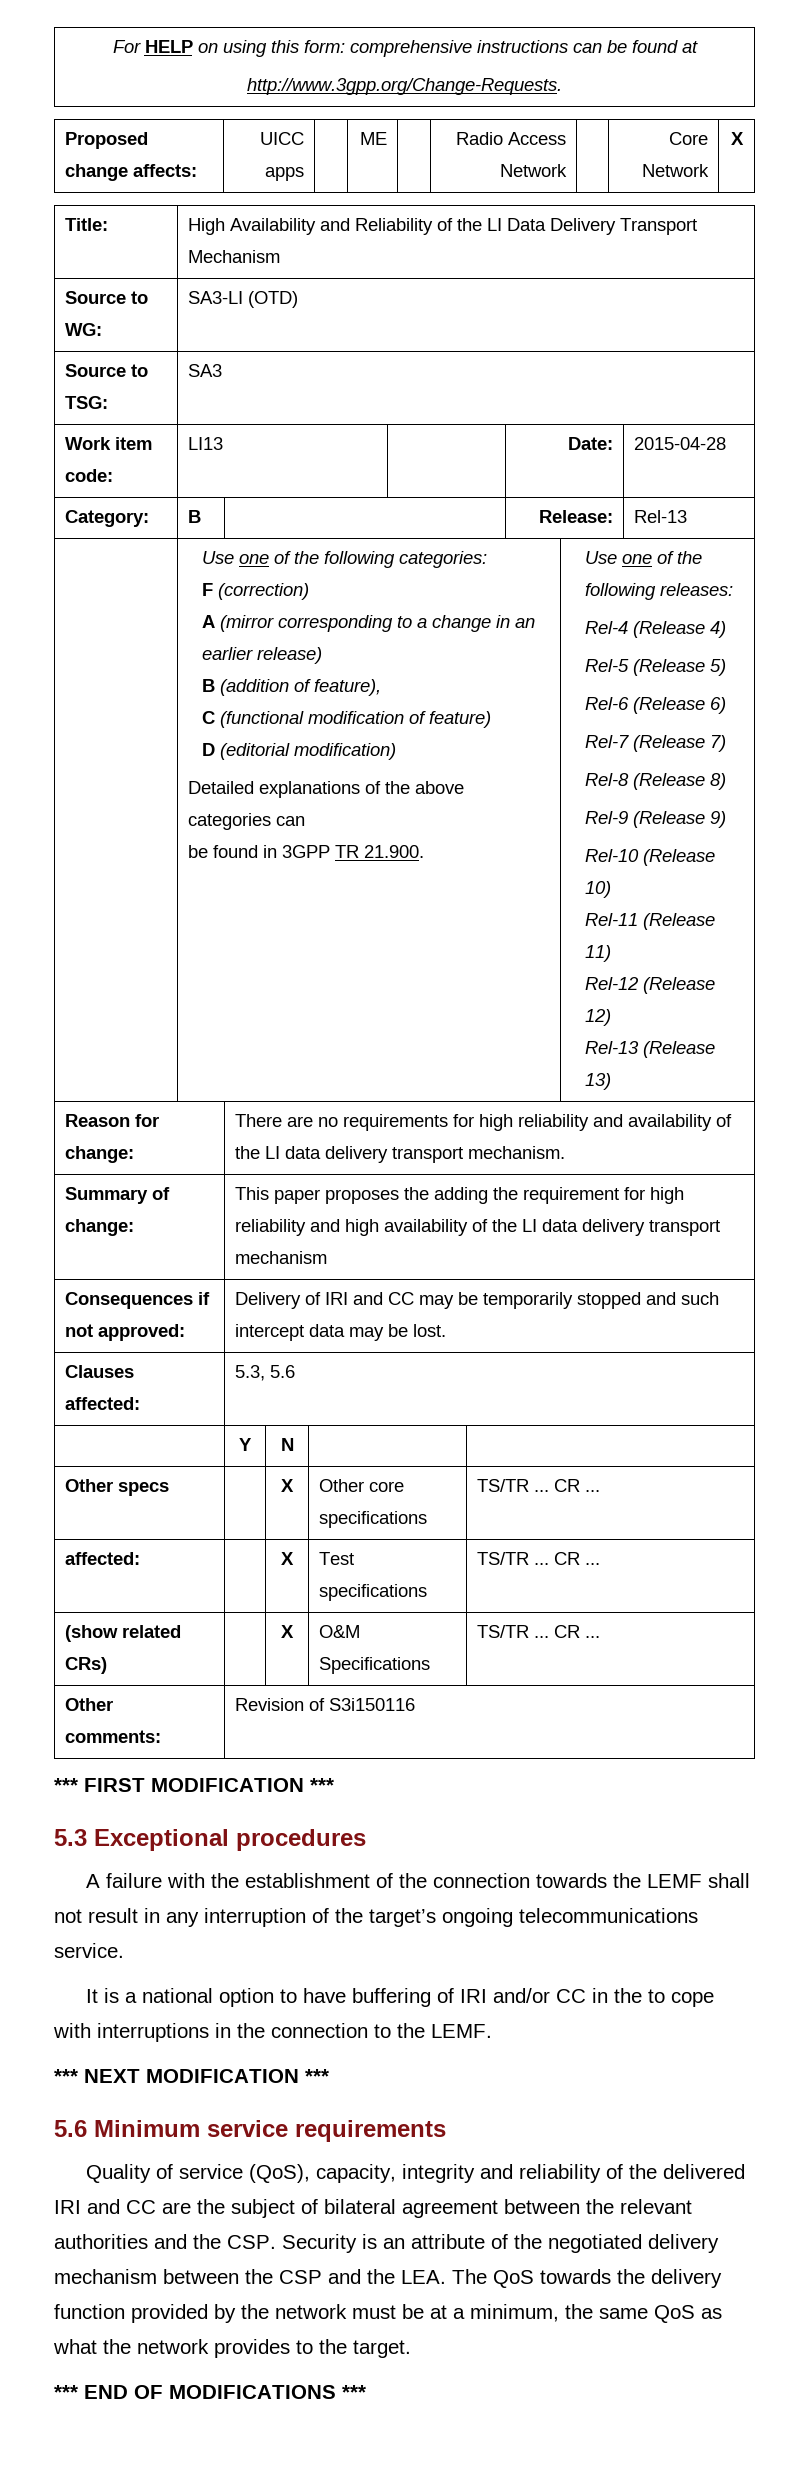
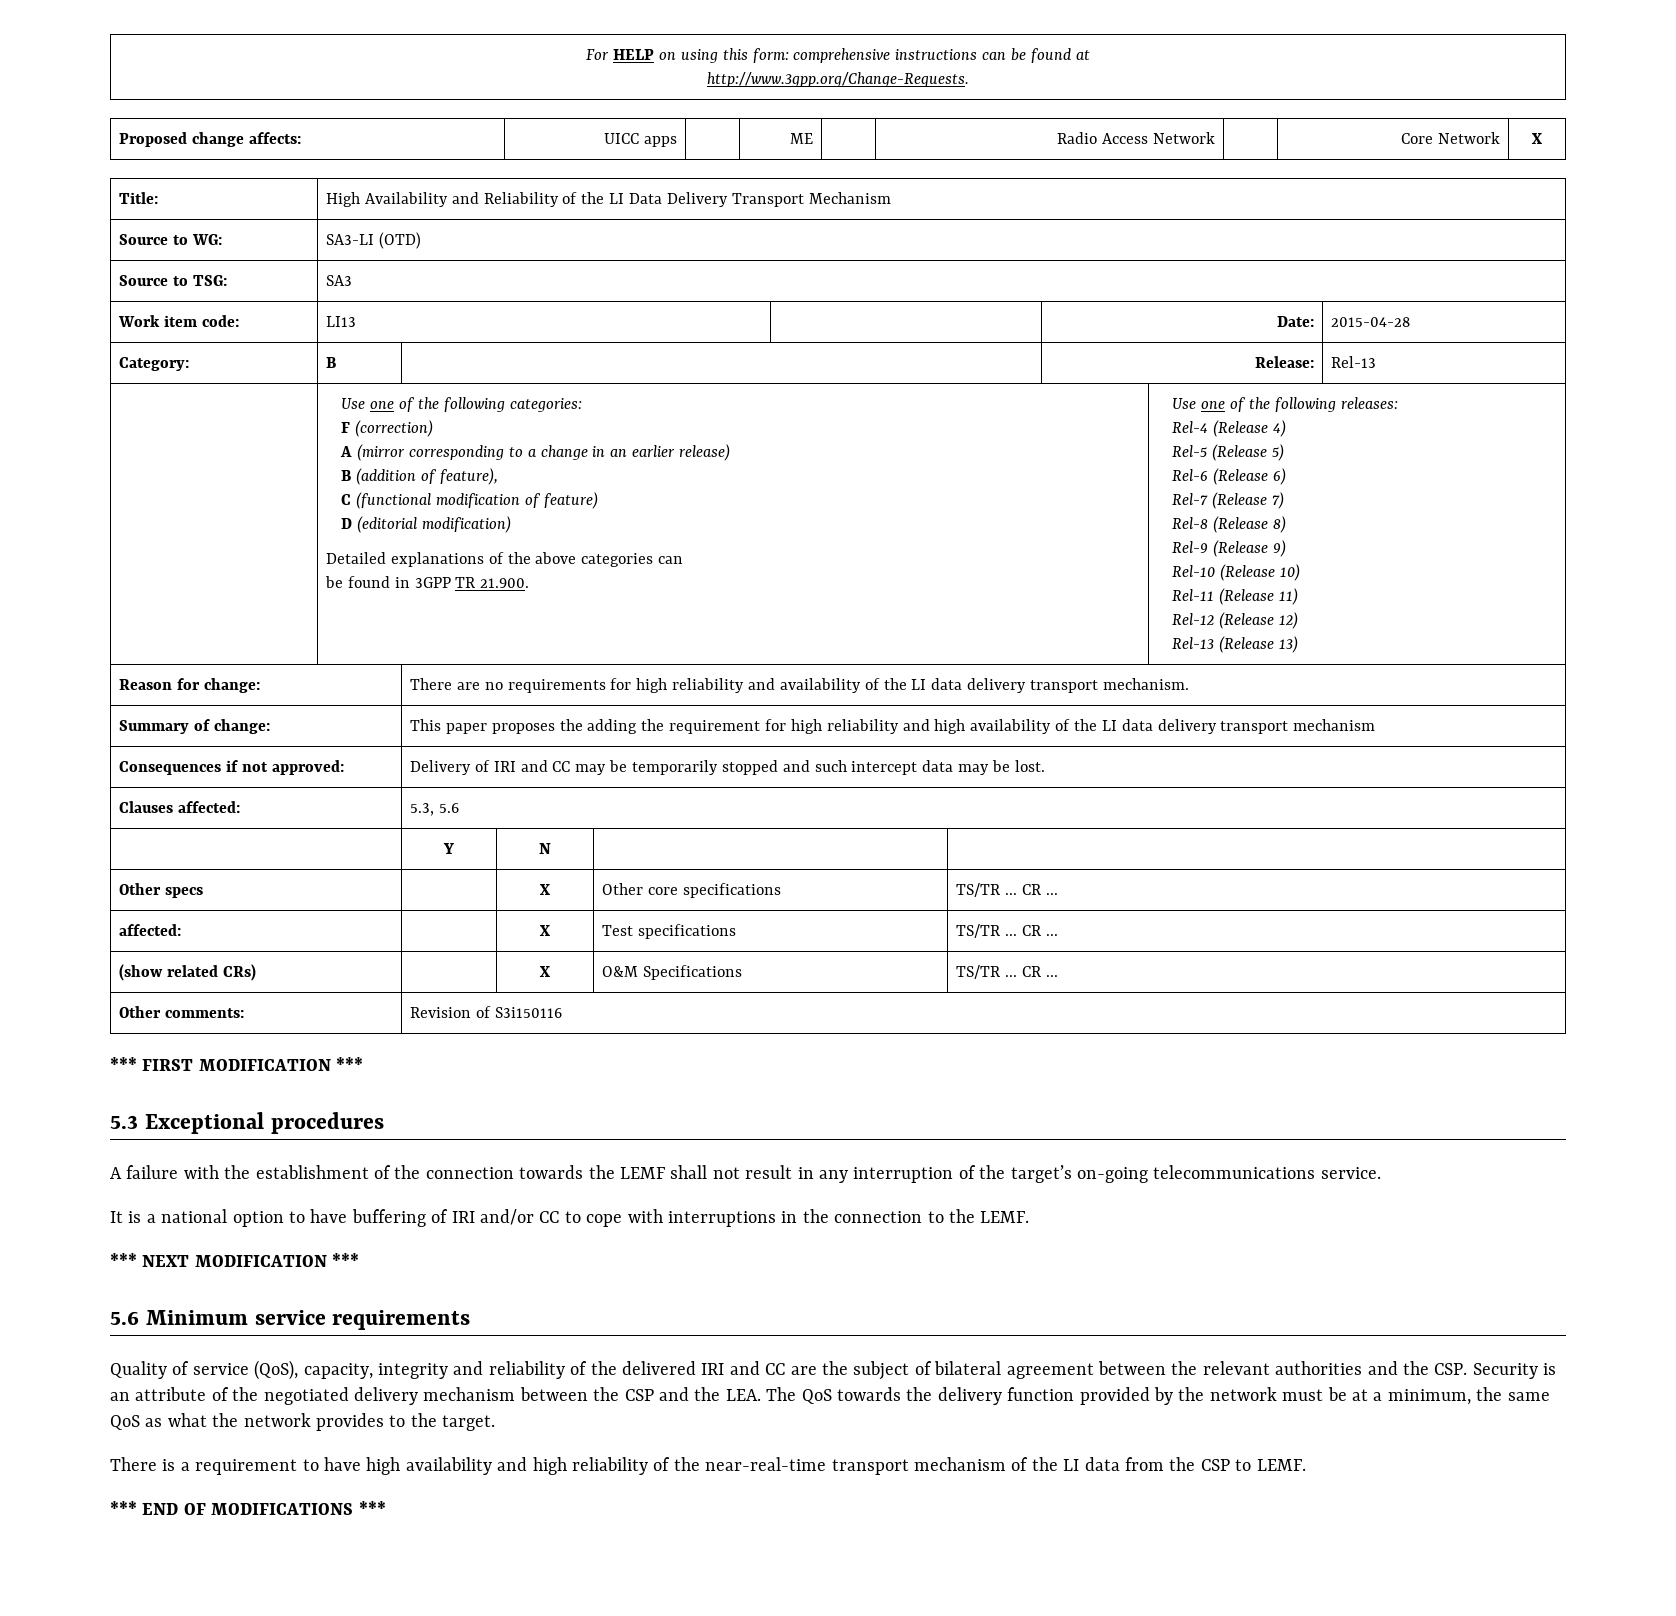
[442,1908,513,1927] ongoing -> [1076,1167,1148,1183] on-going
[591,1988,642,2003] in the -> (560, 1217) none
(411, 2349) none -> [110,1457,1306,1475] // There is a requirement to have high availability and high reliability of the near-real-time transport mechanism of the LI data from the CSP to LEMF.

